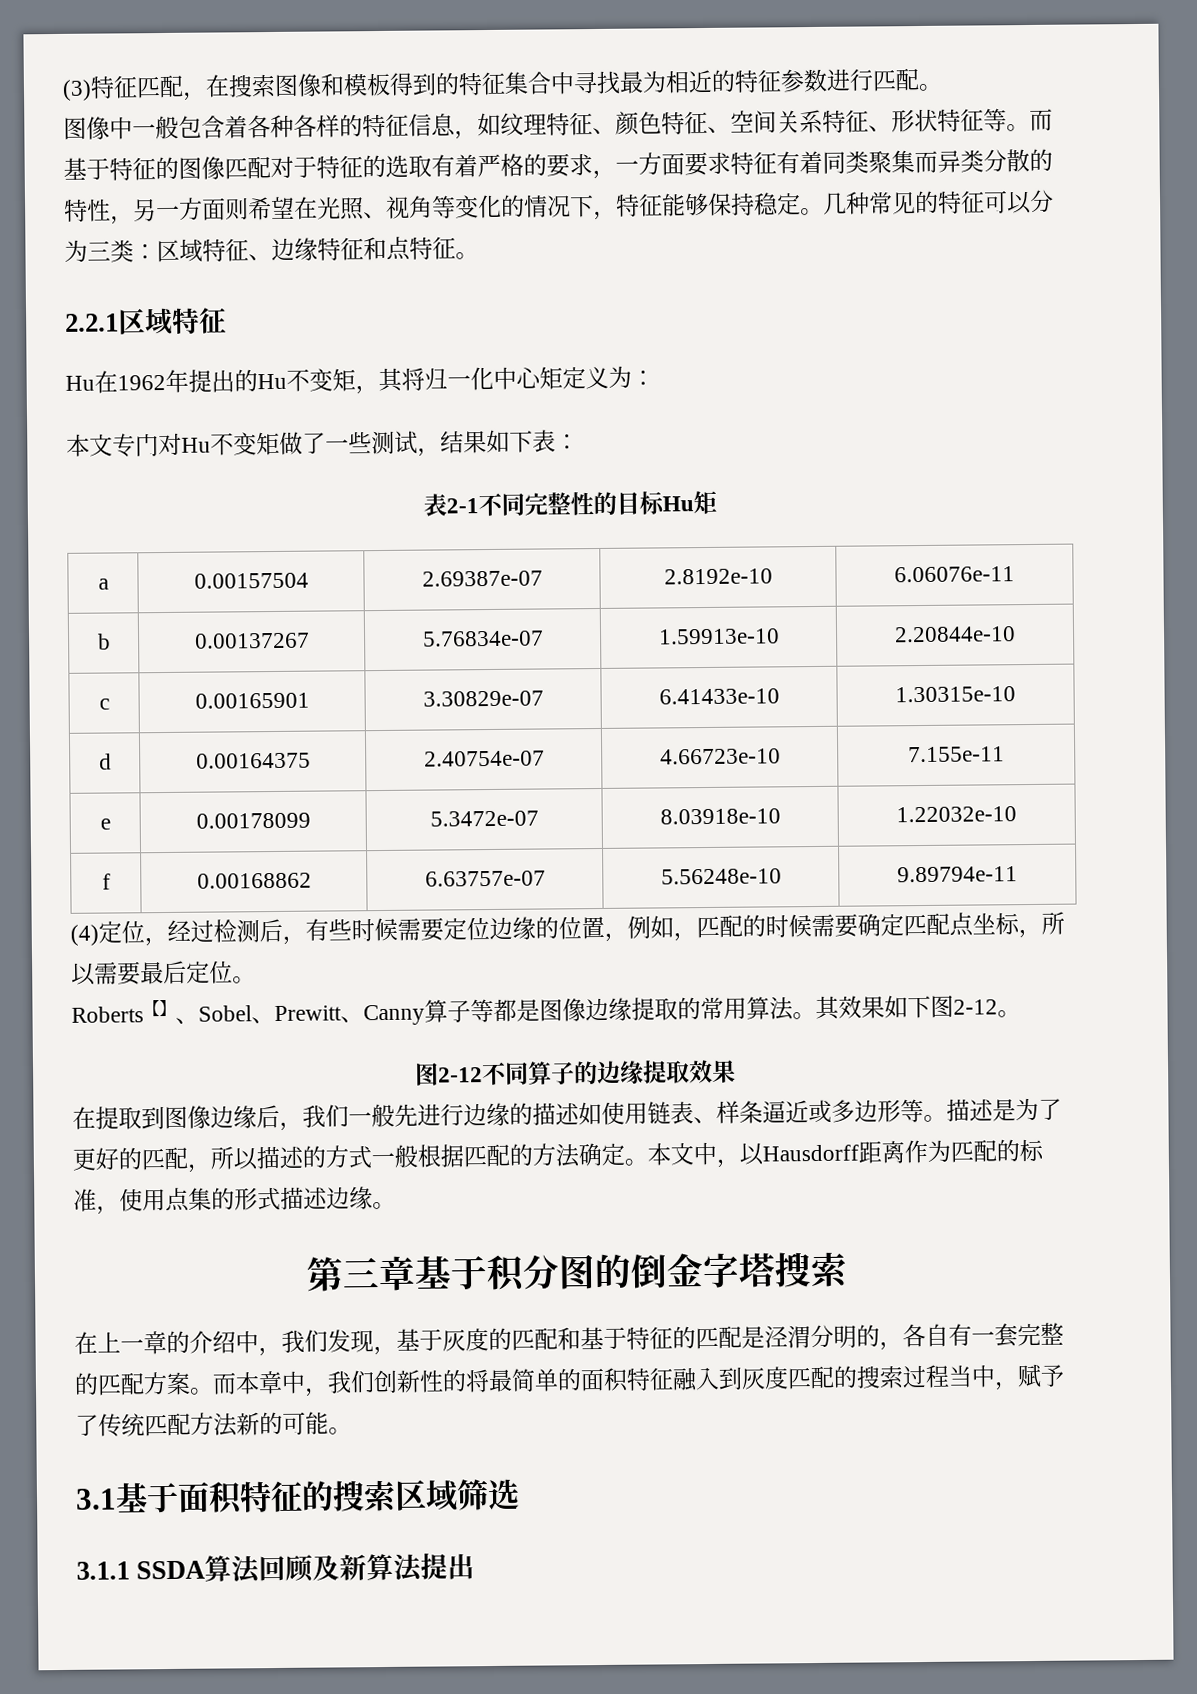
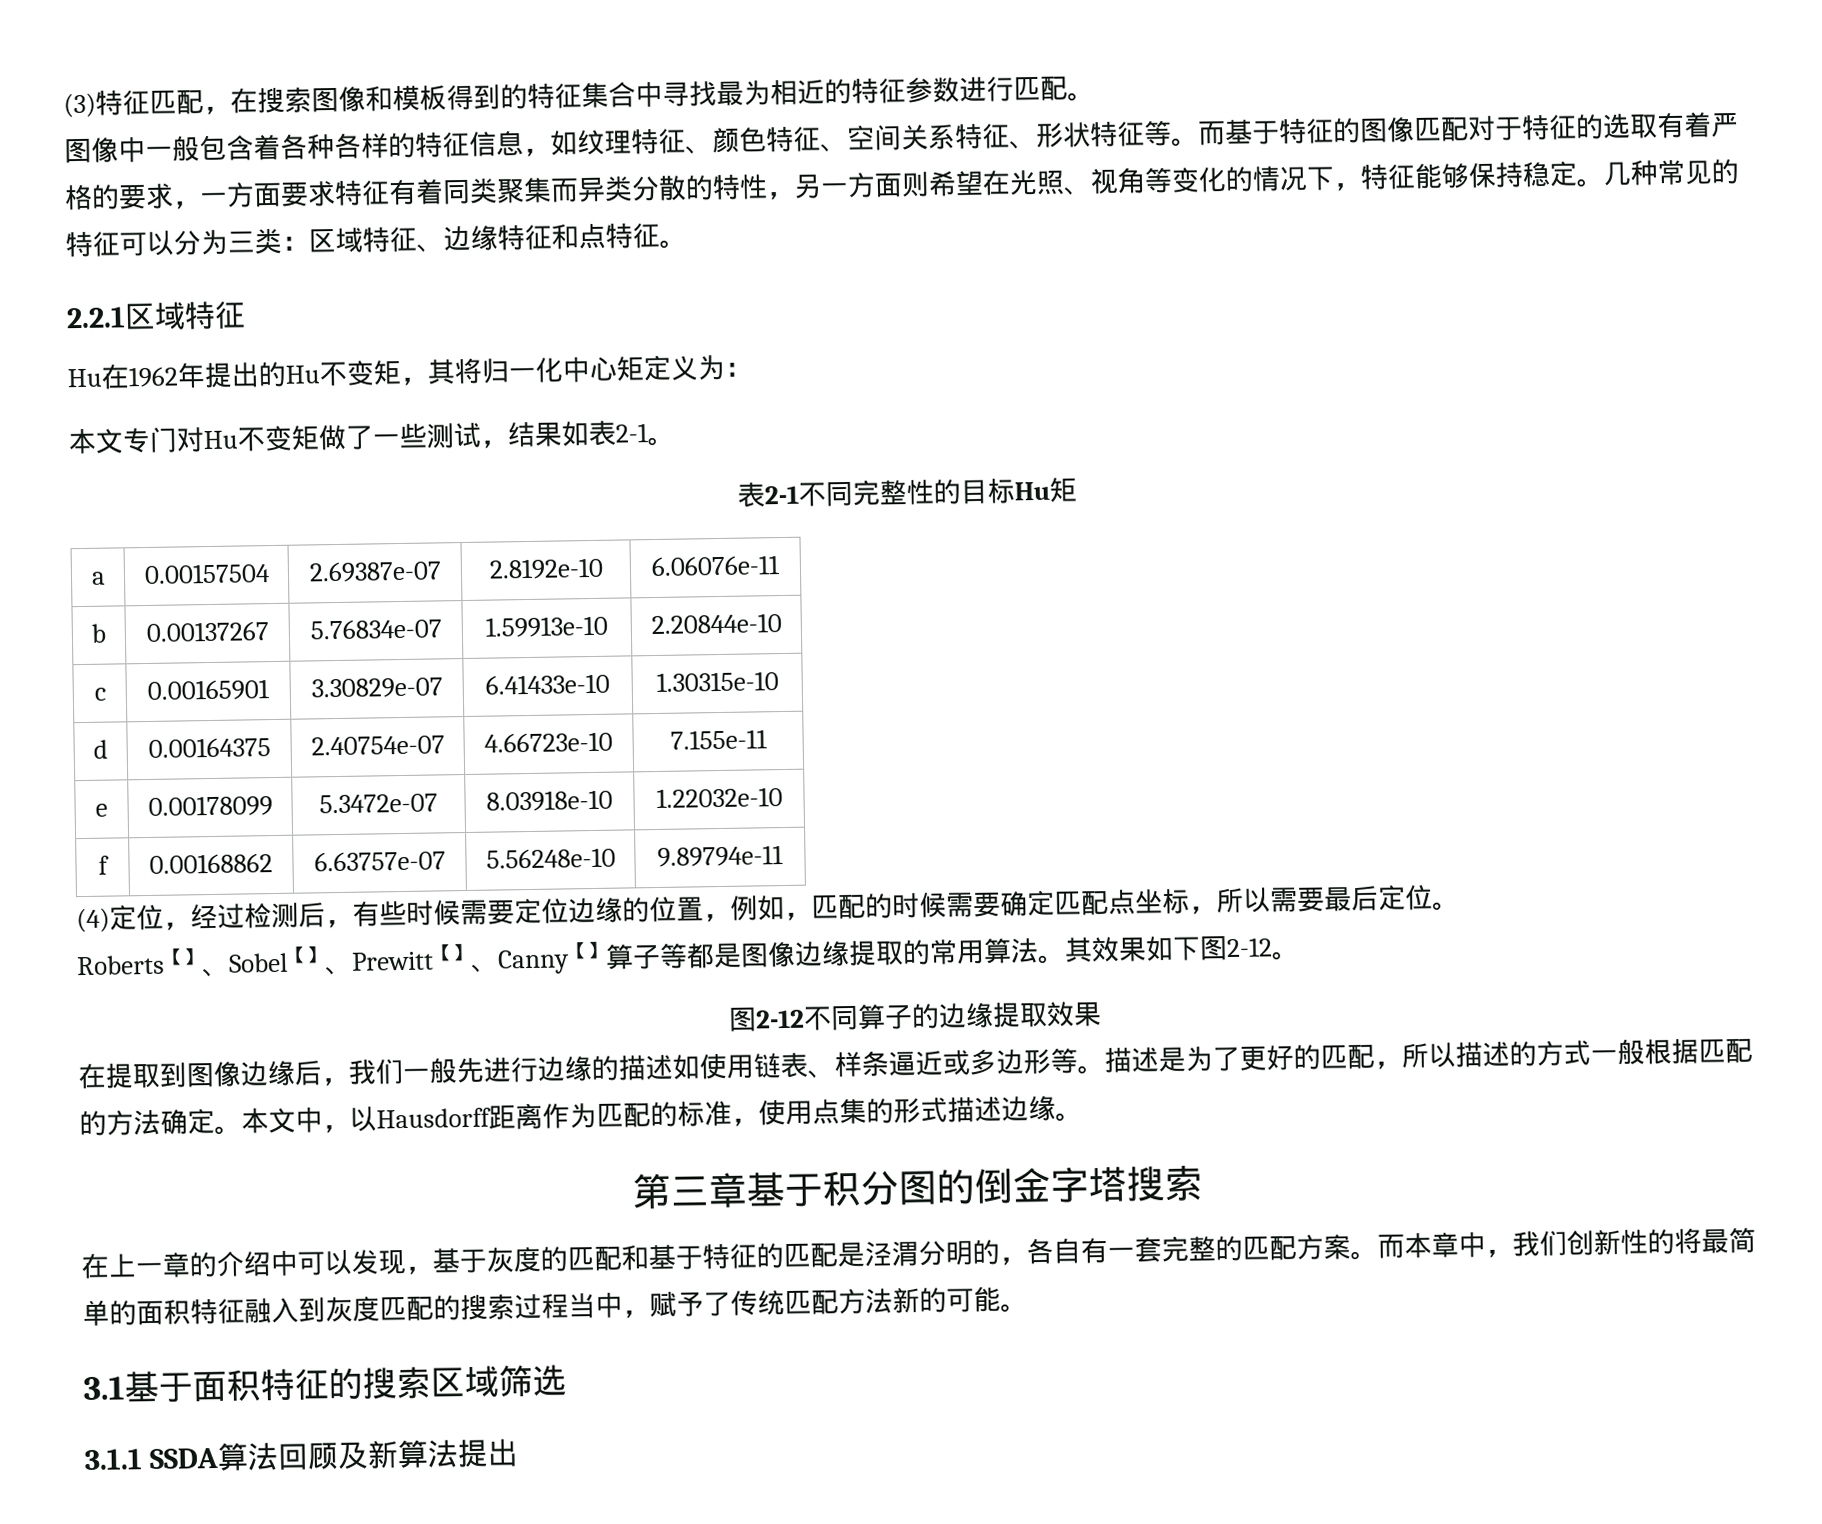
[509,429,579,453] 下表： -> [588,420,676,447] 表2-1。
[251,1004,425,1026] 、Prewitt、Canny -> [286,945,326,964] [325,942,472,976] [471,940,607,975] 【】、Prewitt【】、Canny【】
[258,1329,328,1357] ，我们 -> [297,1249,352,1276] 可以

